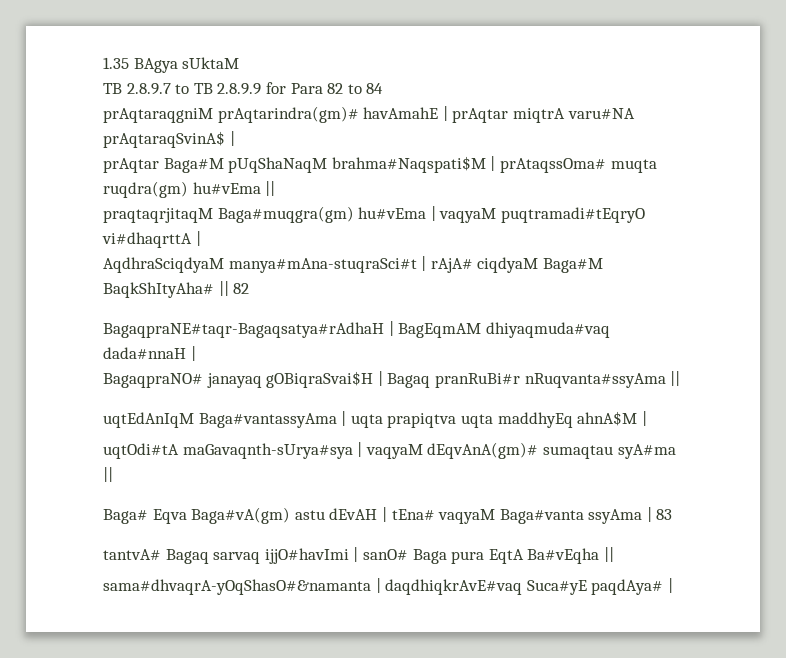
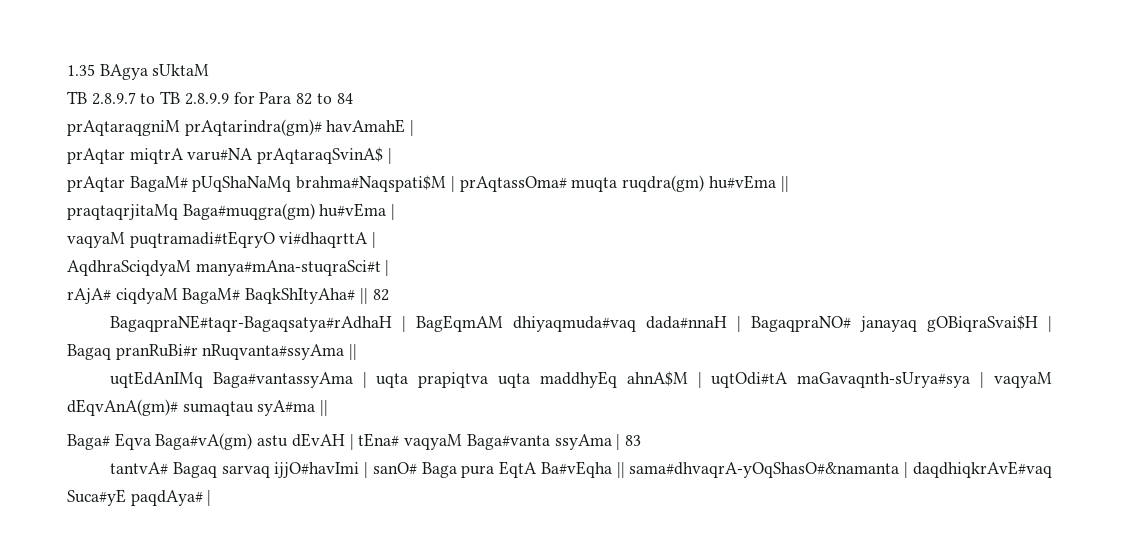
(448, 113) none -> (415, 128) //
[163,157,328,173] Baga#M pUqShaNaqM -> [129,176,292,192] BagaM# pUqShaNaMq
[499,158,606,173] prAtaqssOma# -> [459,176,567,192] prAqtassOma#
[103,208,213,223] praqtaqrjitaqM -> [67,204,178,220] praqtaqrjitaMq
(436, 213) none -> (396, 212) //
(427, 263) none -> (390, 268) //
[542,258,603,273] Baga#M -> [182,288,241,304] BagaM#
(196, 353) // -> (741, 324) none
[103,412,194,428] uqtEdAnIqM -> [109,371,203,388] uqtEdAnIMq
(647, 418) // -> (702, 380) none
(614, 554) // -> (625, 470) none

